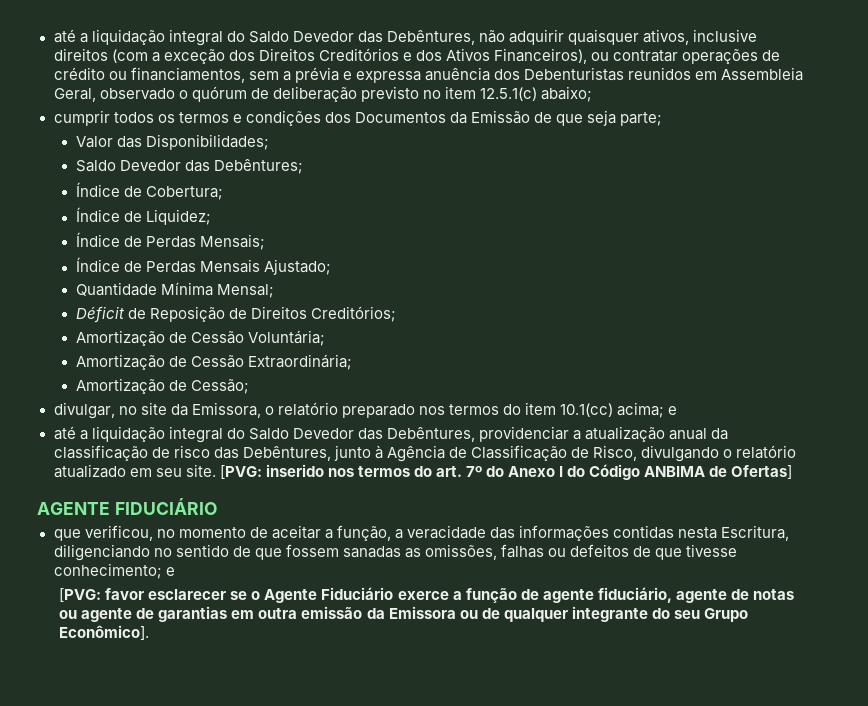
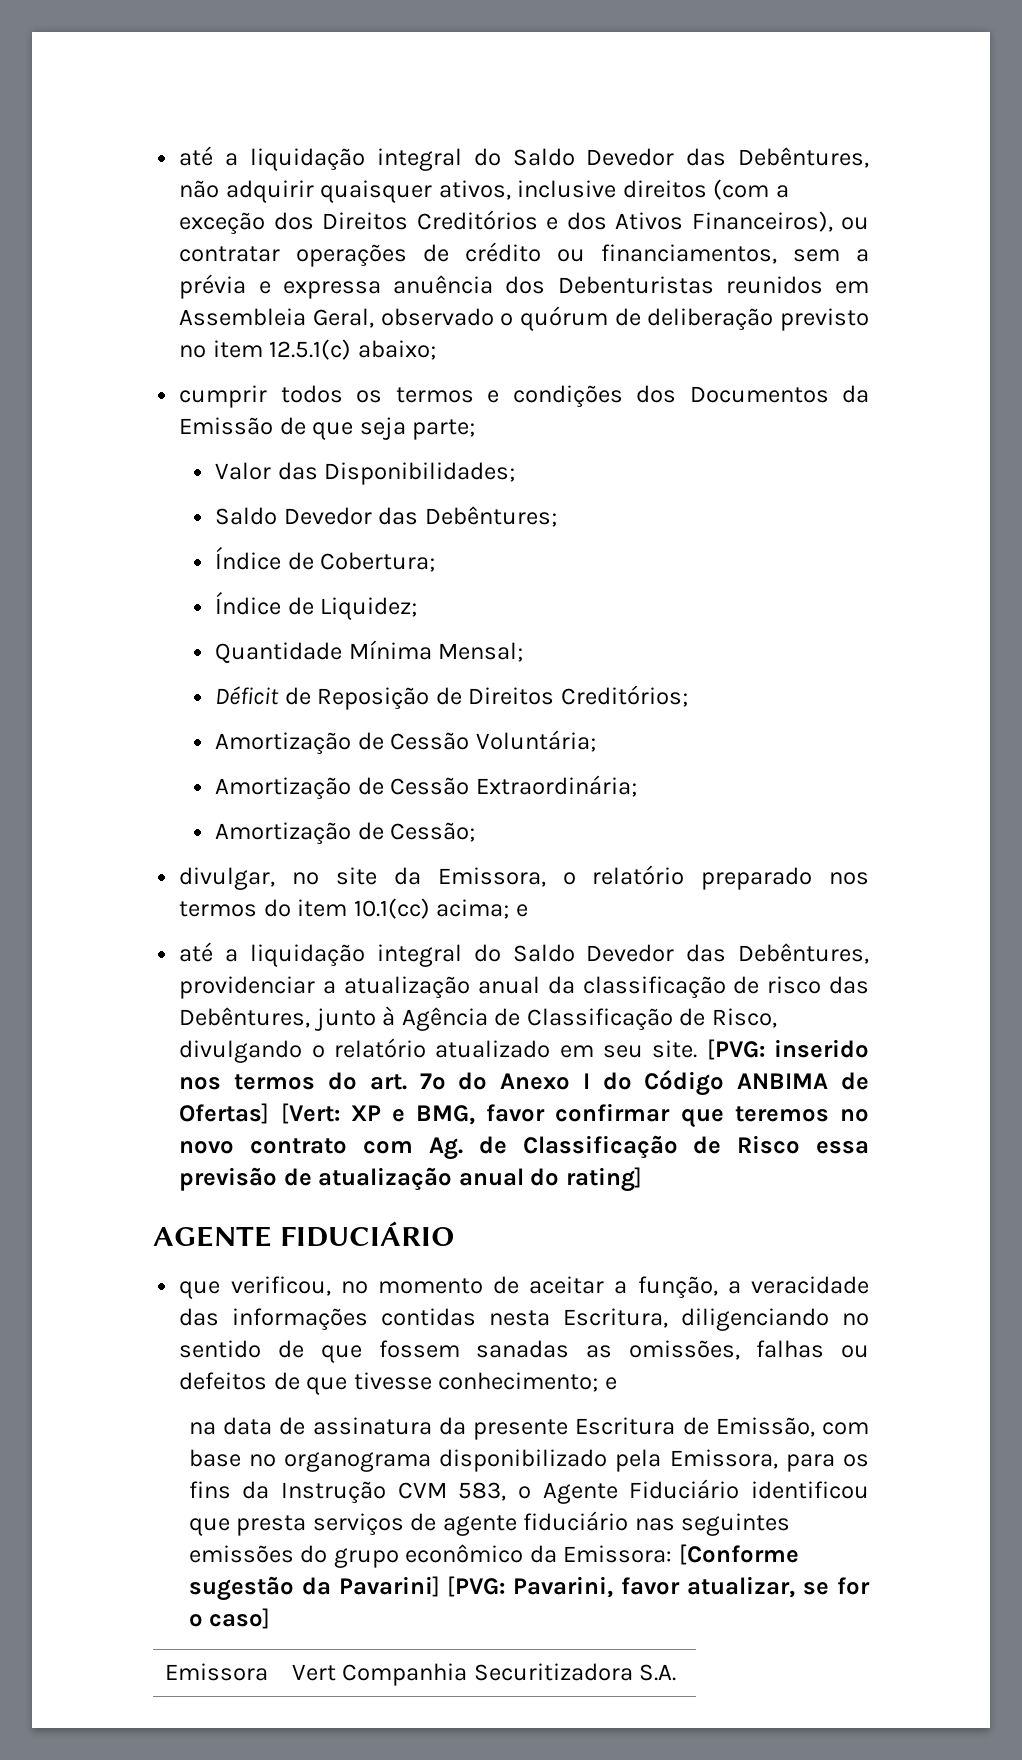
[75,232,265,250] [75,257,331,275] // Índice de Perdas Mensais; // Índice de Perdas Mensais Ajustado; -> (418, 608) none
(793, 472) none -> [280,1103,869,1128] [179,1135,870,1160] [179,1167,642,1192] [Vert: XP e BMG, favor confirmar que teremos no novo contrato com Ag. de Classificação de Risco essa previsão de atualização anual do rating]
[59,587,794,603] [59,606,748,622] [59,625,150,640] [PVG: favor esclarecer se o Agente Fiduciário exerce a função de agente fiduciário, agente de notas ou agente de garantias em outra emissão da Emissora ou de qualquer integrante do seu Grupo Econômico]. -> [188,1417,869,1440] [188,1449,869,1472] [188,1479,869,1504] [188,1511,791,1536] [188,1544,799,1568] [188,1576,870,1601] [188,1608,271,1629] [164,1663,268,1681] [291,1663,677,1686] na data de assinatura da presente Escritura de Emissão, com base no organograma disponibilizado pela Emissora, para os fins da Instrução CVM 583, o Agente Fiduciário identificou que presta serviços de agente fiduciário nas seguintes emissões do grupo econômico da Emissora: [Conforme sugestão da Pavarini] [PVG: Pavarini, favor atualizar, se for o caso] // Emissora | Vert Companhia Securitizadora S.A.

